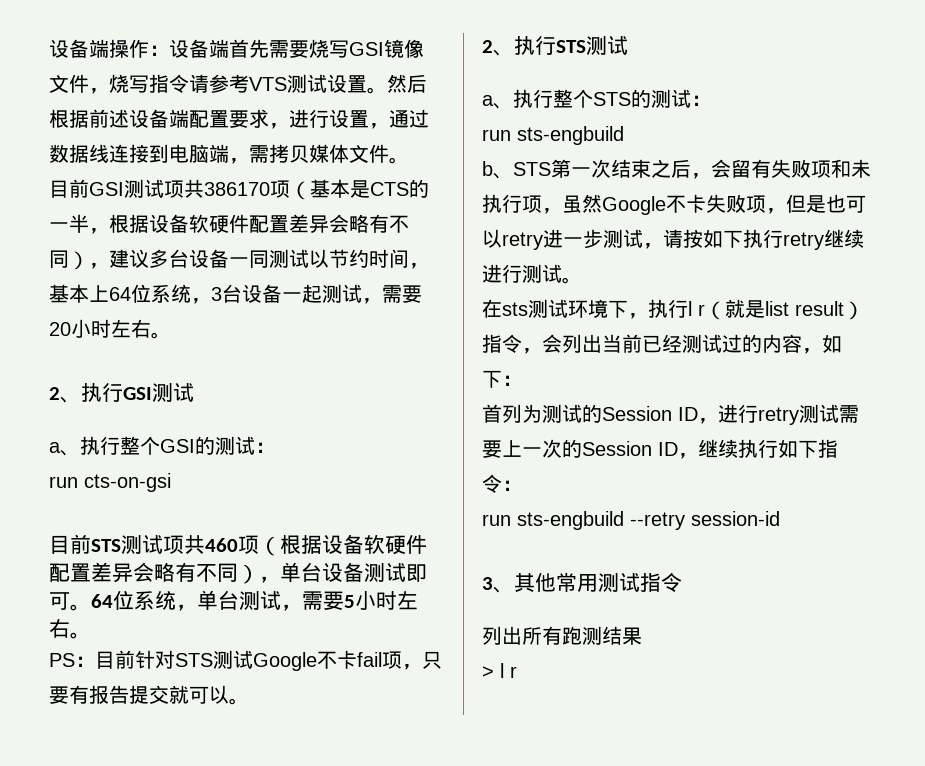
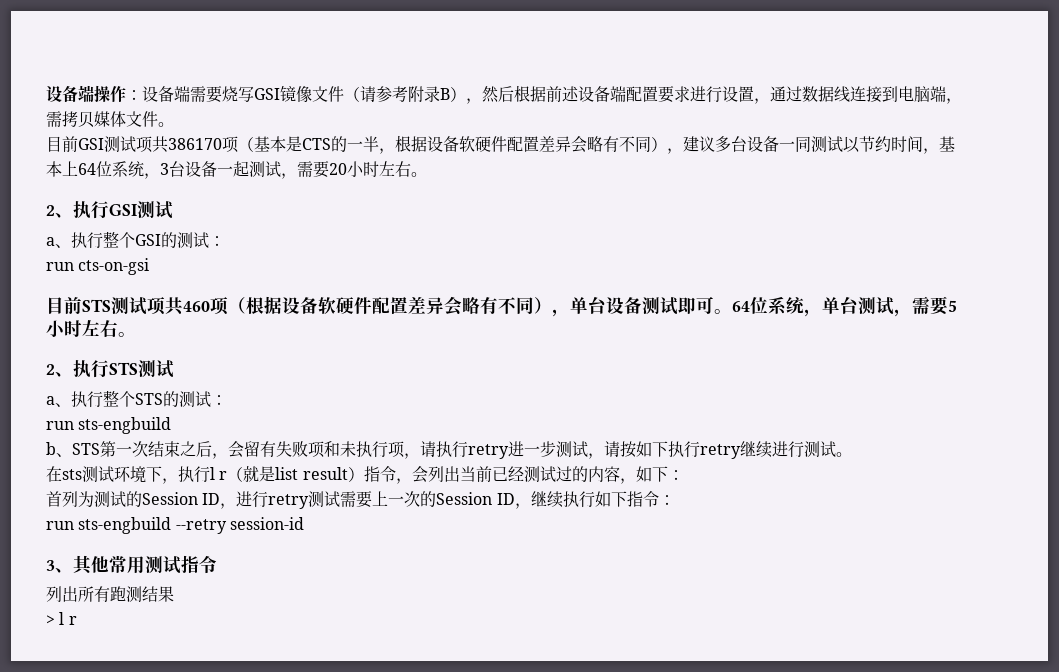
[229,39,269,58] 首先 -> (190, 94) none
[89,74,387,94] ，烧写指令请参考VTS测试设置。 -> [344,86,482,104] （请参考附录B），
[269,123,289,129] ， -> (690, 94) none
[49,650,442,671] [49,685,249,705] // PS：目前针对STS测试Google不卡fail项，只要有报告提交就可以。 -> (136, 334) none
[562,194,866,215] [482,229,502,248] 虽然Google不卡失败项，但是也可以 -> [420,441,468,458] 请执行

